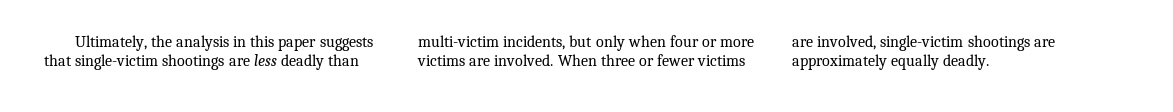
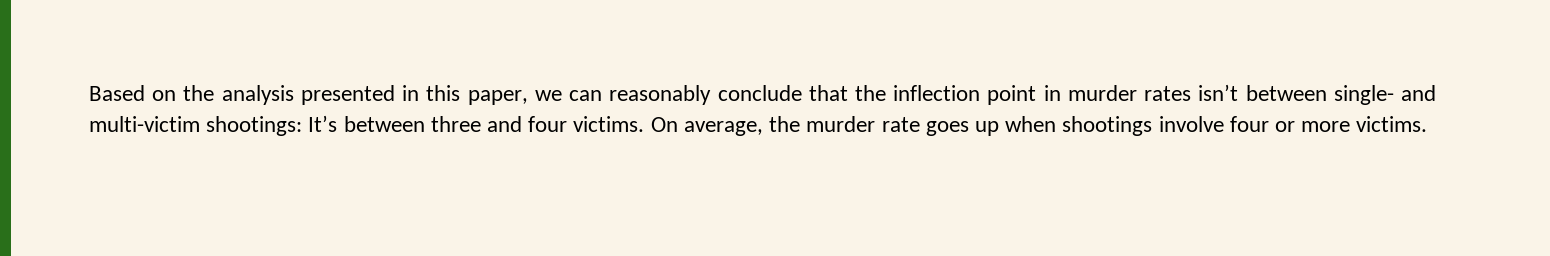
[74,35,147,51] Ultimately, -> [89,85,177,101] Based on
(229, 43) none -> [300,85,395,105] presented
[278,37,373,51] [44,54,360,70] [418,35,755,51] [417,54,746,66] [792,35,1055,51] [792,54,990,70] paper suggests that single-victim shootings are less deadly than multi-victim incidents, but only when four or more victims are involved. When three or fewer victims are involved, single-victim shootings are approximately equally deadly. -> [467,84,1437,105] [89,115,1428,136] paper, we can reasonably conclude that the inflection point in murder rates isn’t between single- and multi-victim shootings: It’s between three and four victims. On average, the murder rate goes up when shootings involve four or more victims.

